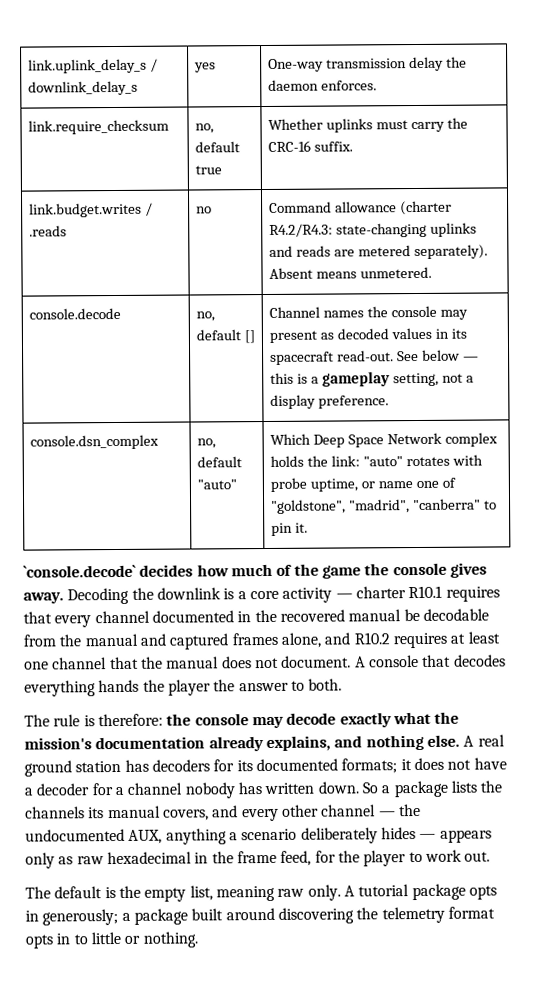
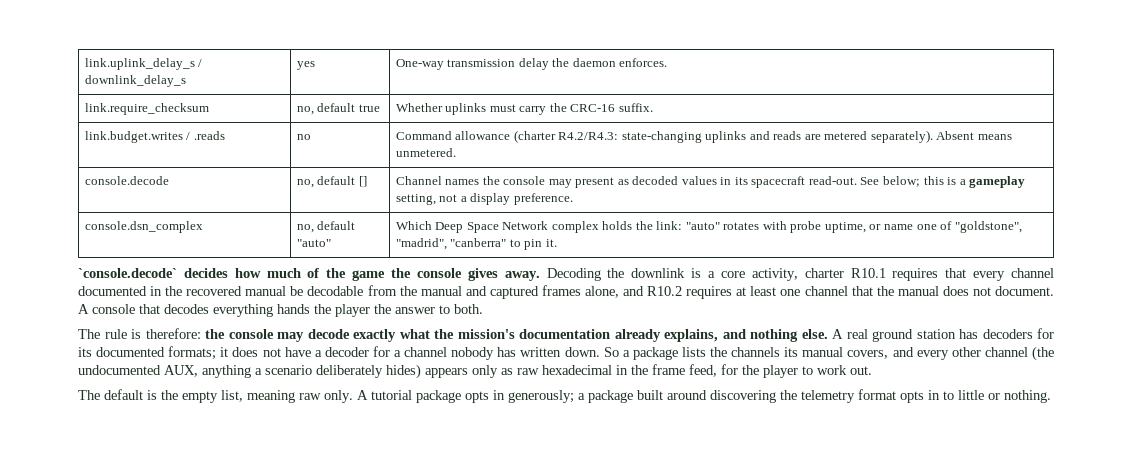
[421,349,479,361] below — -> [882,176,920,187] below;
[282,587,353,603] activity — -> [751,268,798,281] activity,
[378,803,421,817] — the -> [1032,346,1055,361] (the
[380,827,437,840] hides — -> [386,364,421,379] hides)

